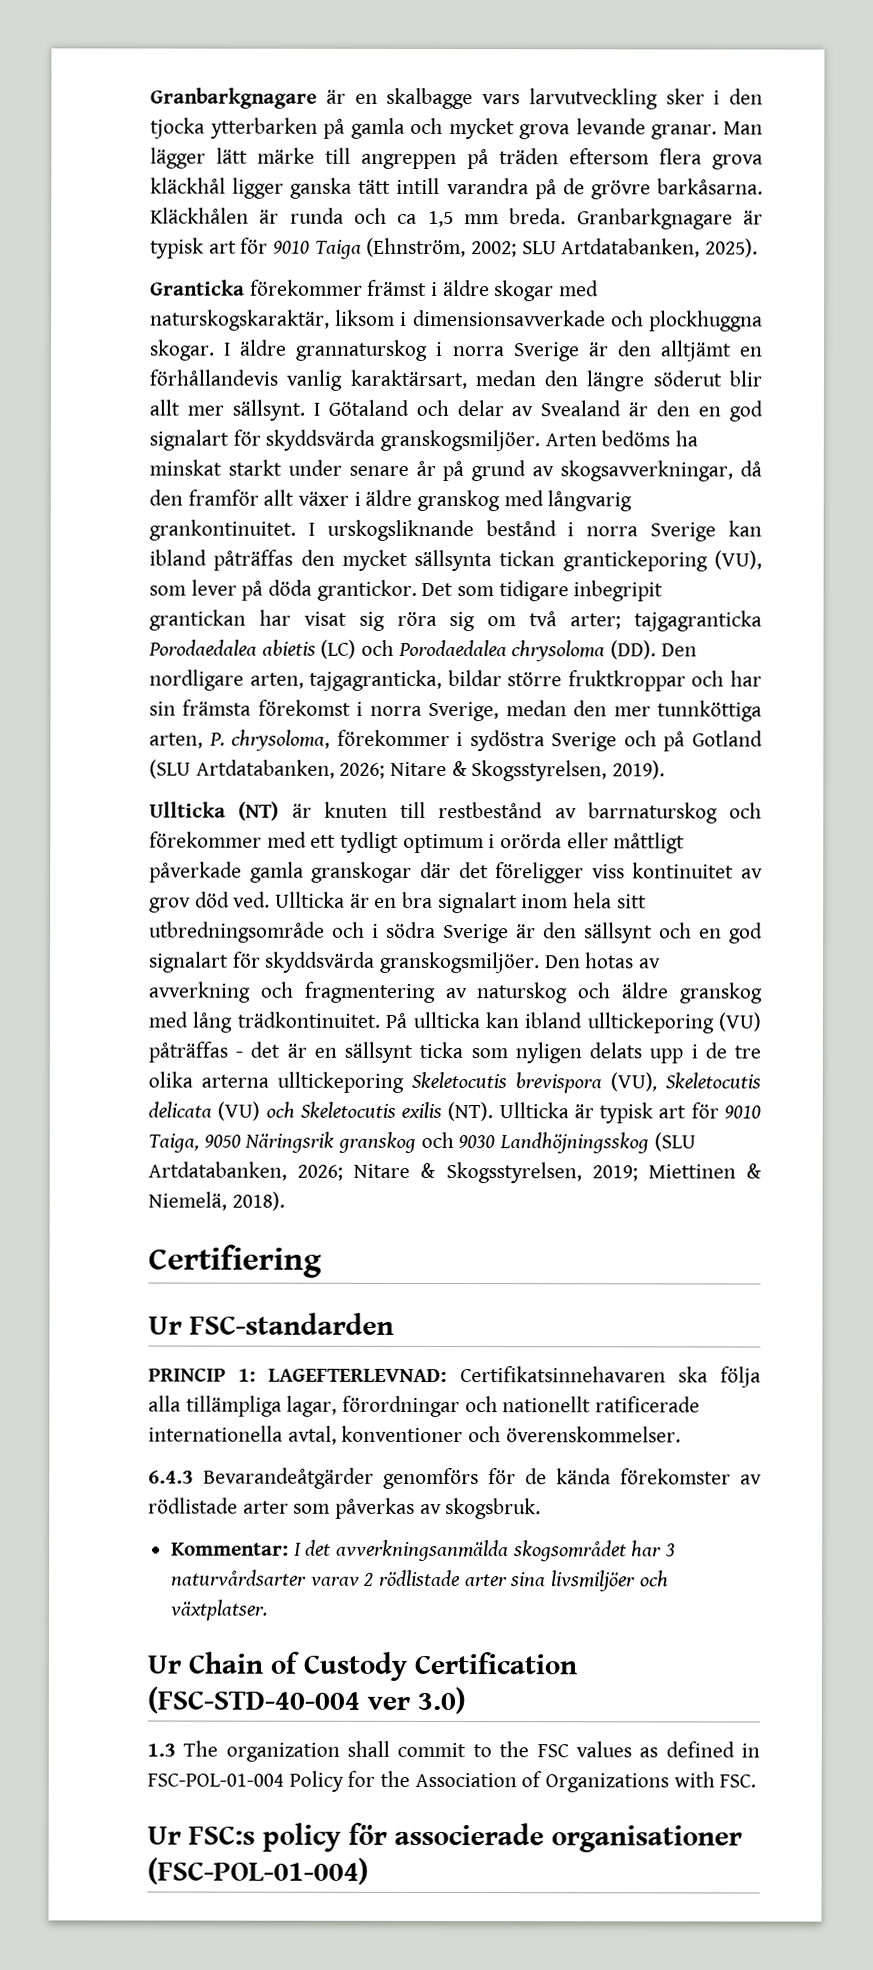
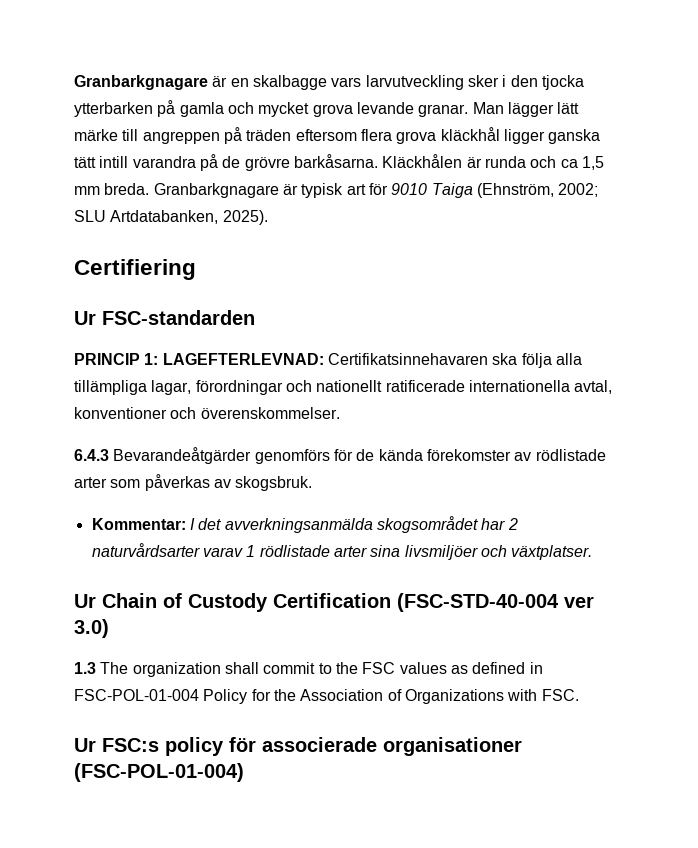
[150,279,600,302] [150,309,763,332] [149,339,764,362] [149,369,762,392] [149,399,763,422] [149,429,699,452] [149,459,763,482] [149,489,633,512] [149,519,763,542] [149,549,762,572] [149,579,664,602] [149,609,763,632] [148,639,697,662] [149,669,762,692] [149,699,763,722] [149,729,763,752] [149,759,666,782] [149,801,762,824] [149,831,686,854] [149,861,763,884] [149,891,647,914] [149,921,763,944] [149,951,662,974] [148,981,763,1004] [148,1011,761,1034] [148,1041,762,1064] [148,1071,761,1094] [148,1101,761,1124] [148,1131,696,1154] [148,1161,762,1184] [148,1191,285,1211] // Granticka förekommer främst i äldre skogar med naturskogskaraktär, liksom i dimensionsavverkade och plockhuggna skogar. I äldre grannaturskog i norra Sverige är den alltjämt en förhållandevis vanlig karaktärsart, medan den längre söderut blir allt mer sällsynt. I Götaland och delar av Svealand är den en god signalart för skyddsvärda granskogsmiljöer. Arten bedöms ha minskat starkt under senare år på grund av skogsavverkningar, då den framför allt växer i äldre granskog med långvarig grankontinuitet. I urskogsliknande bestånd i norra Sverige kan ibland påträffas den mycket sällsynta tickan grantickeporing (VU), som lever på döda grantickor. Det som tidigare inbegripit grantickan har visat sig röra sig om två arter; tajgagranticka Porodaedalea abietis (LC) och Porodaedalea chrysoloma (DD). Den nordligare arten, tajgagranticka, bildar större fruktkroppar och har sin främsta förekomst i norra Sverige, medan den mer tunnköttiga arten, P. chrysoloma, förekommer i sydöstra Sverige och på Gotland (SLU Artdatabanken, 2026; Nitare & Skogsstyrelsen, 2019). // Ullticka (NT) är knuten till restbestånd av barrnaturskog och förekommer med ett tydligt optimum i orörda eller måttligt påverkade gamla granskogar där det föreligger viss kontinuitet av grov död ved. Ullticka är en bra signalart inom hela sitt utbredningsområde och i södra Sverige är den sällsynt och en god signalart för skyddsvärda granskogsmiljöer. Den hotas av avverkning och fragmentering av naturskog och äldre granskog med lång trädkontinuitet. På ullticka kan ibland ulltickeporing (VU) påträffas - det är en sällsynt ticka som nyligen delats upp i de tre olika arterna ulltickeporing Skeletocutis brevispora (VU), Skeletocutis delicata (VU) och Skeletocutis exilis (NT). Ullticka är typisk art för 9010 Taiga, 9050 Näringsrik granskog och 9030 Landhöjningsskog (SLU Artdatabanken, 2026; Nitare & Skogsstyrelsen, 2019; Miettinen & Niemelä, 2018). -> (268, 217) none
[665,1543,677,1557] 3 -> [507,518,518,530] 2
[363,1572,375,1586] 2 -> [246,545,256,557] 1

